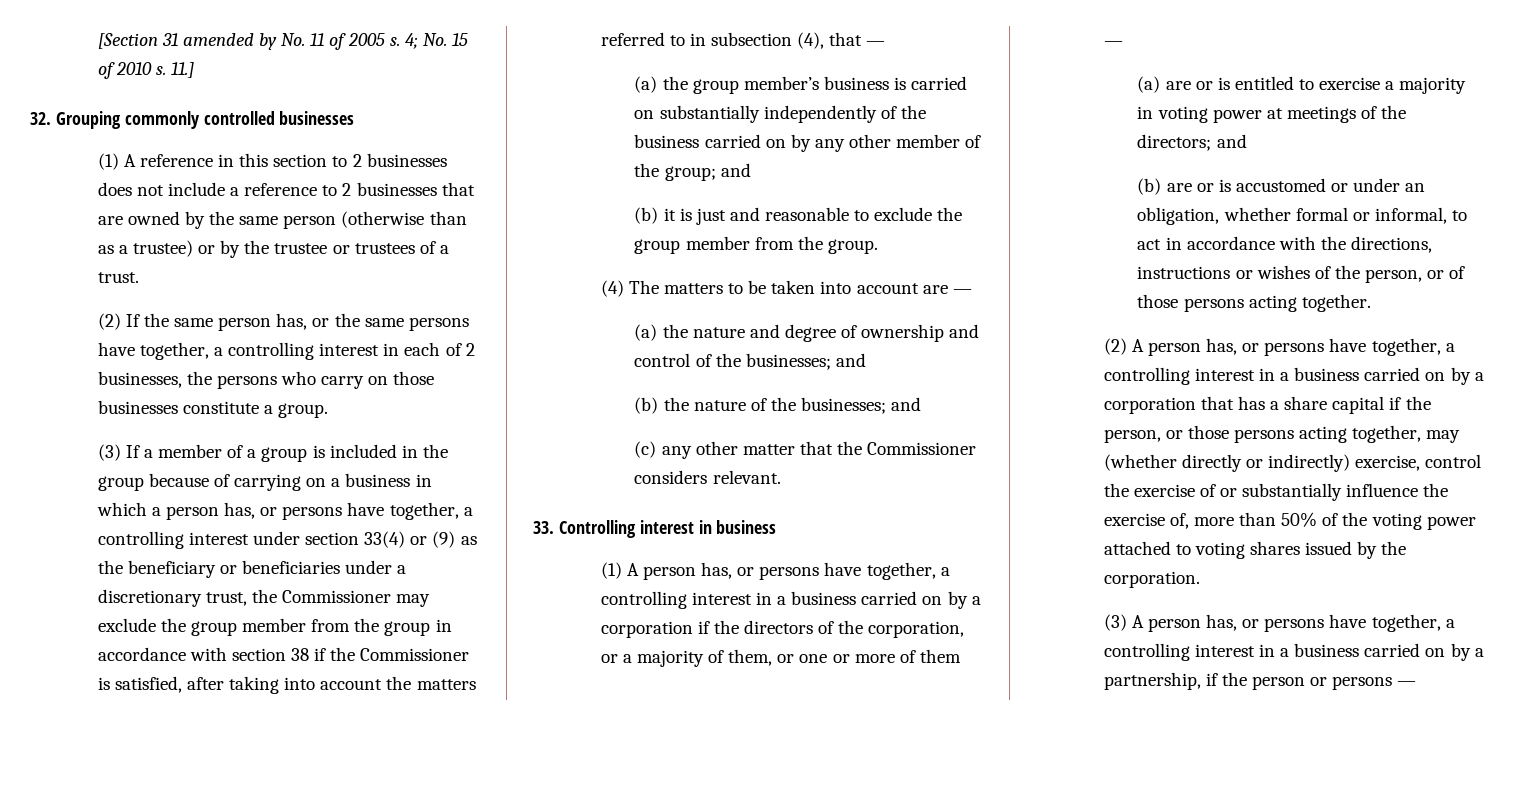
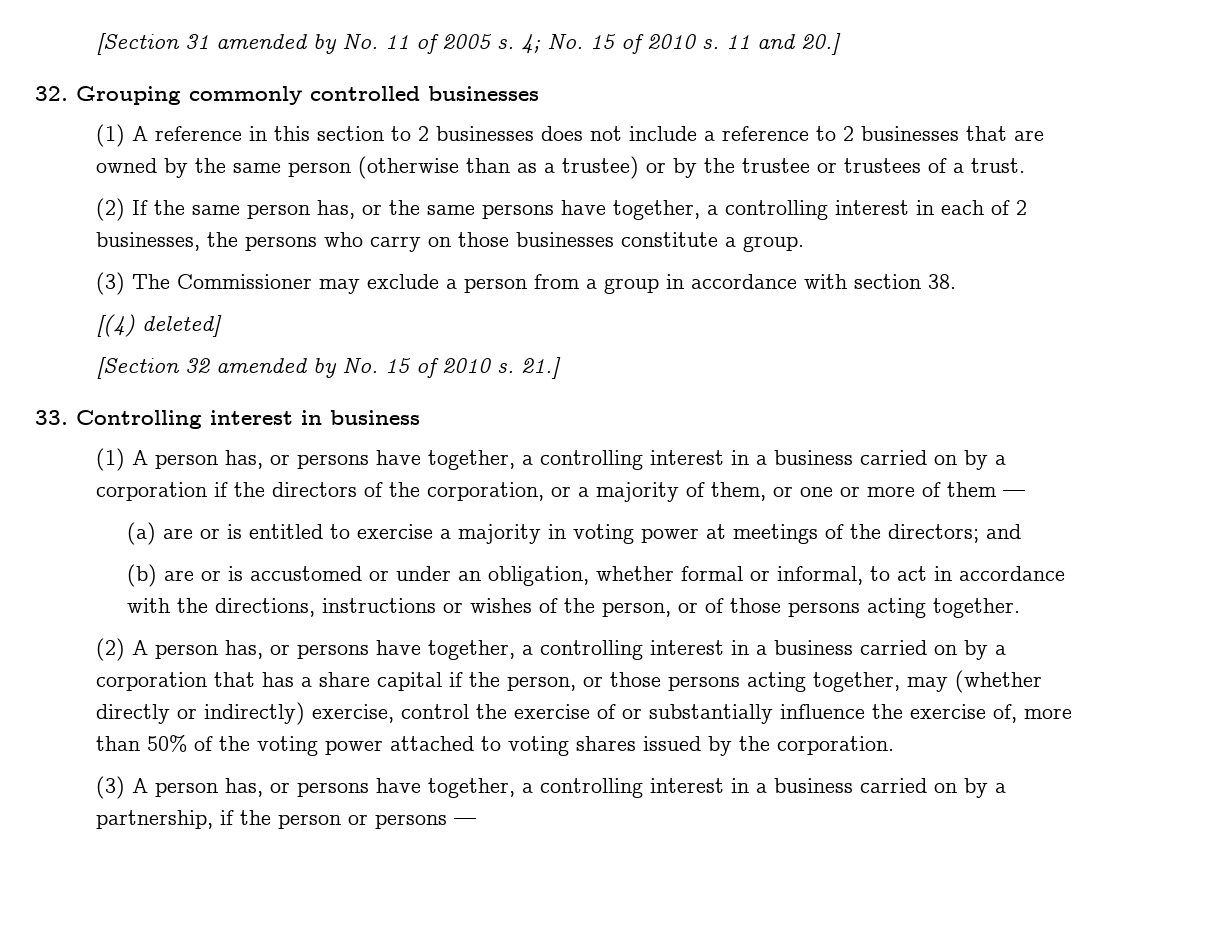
[170,62,194,78] 11.] -> [726,33,842,55] 11 and 20.]
[125,444,448,462] [97,473,432,491] [96,502,473,520] [97,531,477,549] [97,560,407,578] [97,589,431,607] [97,618,380,636] If a member of a group is included in the group because of carrying on a business in which a person has, or persons have together, a controlling interest under section 33(4) or (9) as the beneficiary or beneficiaries under a discretionary trust, the Commissioner may exclude the group member from the -> [132,274,598,294] The Commissioner may exclude a person from a
[290,647,470,661] [97,676,476,694] [600,32,886,49] [634,76,968,94] [634,105,926,123] [634,134,982,152] [634,163,751,181] [634,207,963,225] [634,236,878,254] [600,280,972,297] [634,324,980,342] [634,353,866,370] [634,397,922,414] [634,441,977,459] [634,470,781,484] 38 if the Commissioner is satisfied, after taking into account the matters referred to in subsection (4), that — // (a) the group member’s business is carried on substantially independently of the business carried on by any other member of the group; and // (b) it is just and reasonable to exclude the group member from the group. // (4) The matters to be taken into account are — // (a) the nature and degree of ownership and control of the businesses; and // (b) the nature of the businesses; and // (c) any other matter that the Commissioner considers relevant. -> [928,274,957,289] [96,314,223,337] [96,357,562,379] 38. // [(4) deleted] // [Section 32 amended by No. 15 of 2010 s. 21.]

